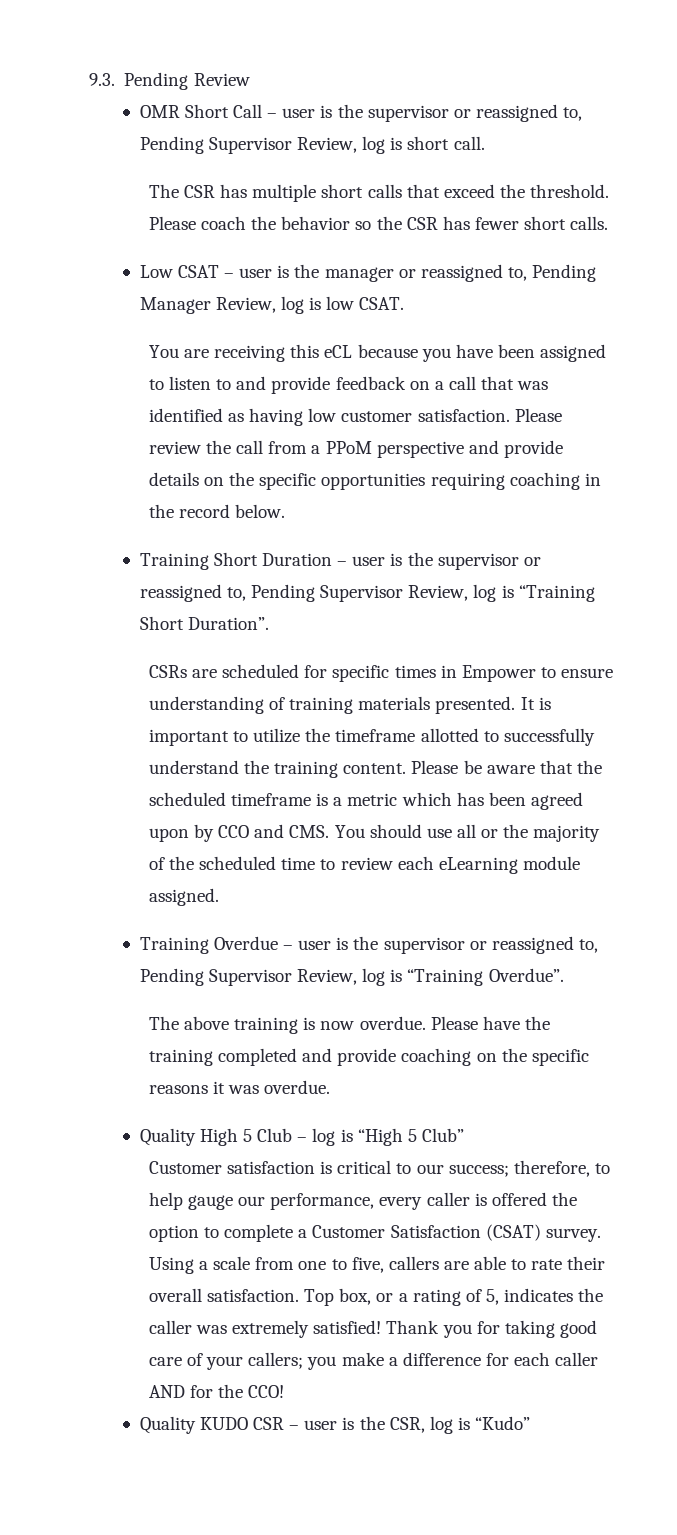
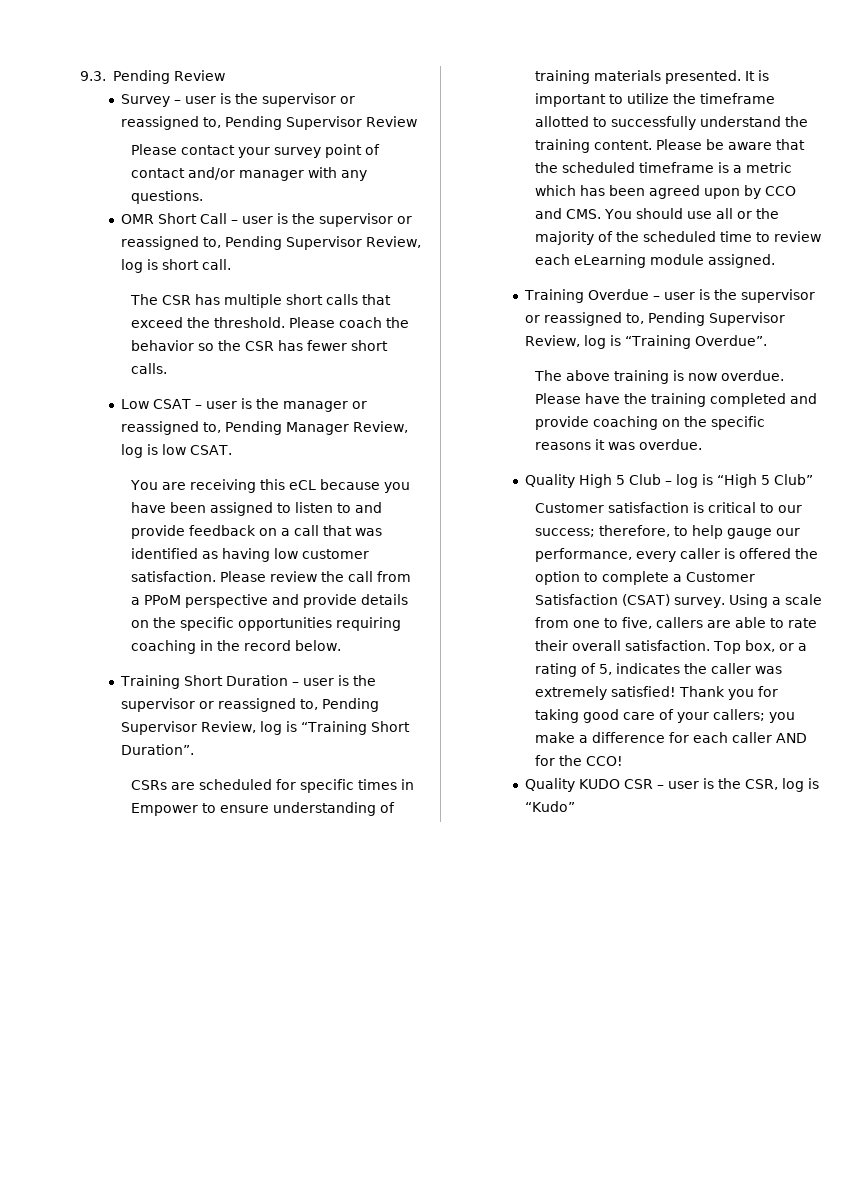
(250, 79) none -> [120,93,355,107] [120,116,417,130] [131,144,381,158] [131,167,368,181] [131,190,204,204] // Survey – user is the supervisor or reassigned to, Pending Supervisor Review // Please contact your survey point of contact and/or manager with any questions.

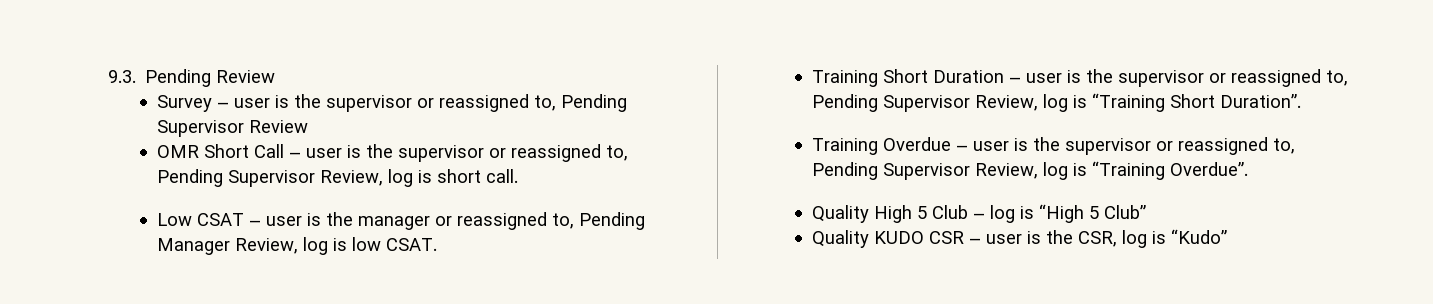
[131,144,381,158] [131,167,368,181] [131,190,204,204] // Please contact your survey point of contact and/or manager with any questions. -> (308, 126) none
[130,294,392,308] [131,317,410,328] [131,340,389,351] [131,363,168,374] // The CSR has multiple short calls that exceed the threshold. Please coach the behavior so the CSR has fewer short calls. -> (518, 176) none
[130,479,411,493] [131,502,383,516] [131,525,383,539] [131,548,370,562] [131,571,412,582] [131,594,409,608] [131,617,402,631] [131,640,342,654] // You are receiving this eCL because you have been assigned to listen to and provide feedback on a call that was identified as having low customer satisfaction. Please review the call from a PPoM perspective and provide details on the specific opportunities requiring coaching in the record below. -> (437, 244) none
[131,779,415,793] [131,802,396,816] [535,70,770,84] [535,93,776,107] [535,116,809,130] [535,139,806,153] [535,162,793,173] [535,185,797,199] [535,208,780,219] [535,231,822,245] [535,254,776,268] // CSRs are scheduled for specific times in Empower to ensure understanding of training materials presented. It is important to utilize the timeframe allotted to successfully understand the training content. Please be aware that the scheduled timeframe is a metric which has been agreed upon by CCO and CMS. You should use all or the majority of the scheduled time to review each eLearning module assigned. -> (1301, 101) none
[534,370,785,384] [535,393,818,407] [535,416,766,430] [535,439,703,450] // The above training is now overdue. Please have the training completed and provide coaching on the specific reasons it was overdue. -> (1248, 169) none
[535,502,803,513] [535,525,801,539] [535,548,819,562] [535,571,756,585] [535,594,823,608] [535,617,818,629] [535,640,808,654] [535,663,783,677] [535,686,779,700] [535,709,796,723] [535,732,808,743] [535,755,624,766] // Customer satisfaction is critical to our success; therefore, to help gauge our performance, every caller is offered the option to complete a Customer Satisfaction (CSAT) survey. Using a scale from one to five, callers are able to rate their overall satisfaction. Top box, or a rating of 5, indicates the caller was extremely satisfied! Thank you for taking good care of your callers; you make a difference for each caller AND for the CCO! -> (1146, 212) none

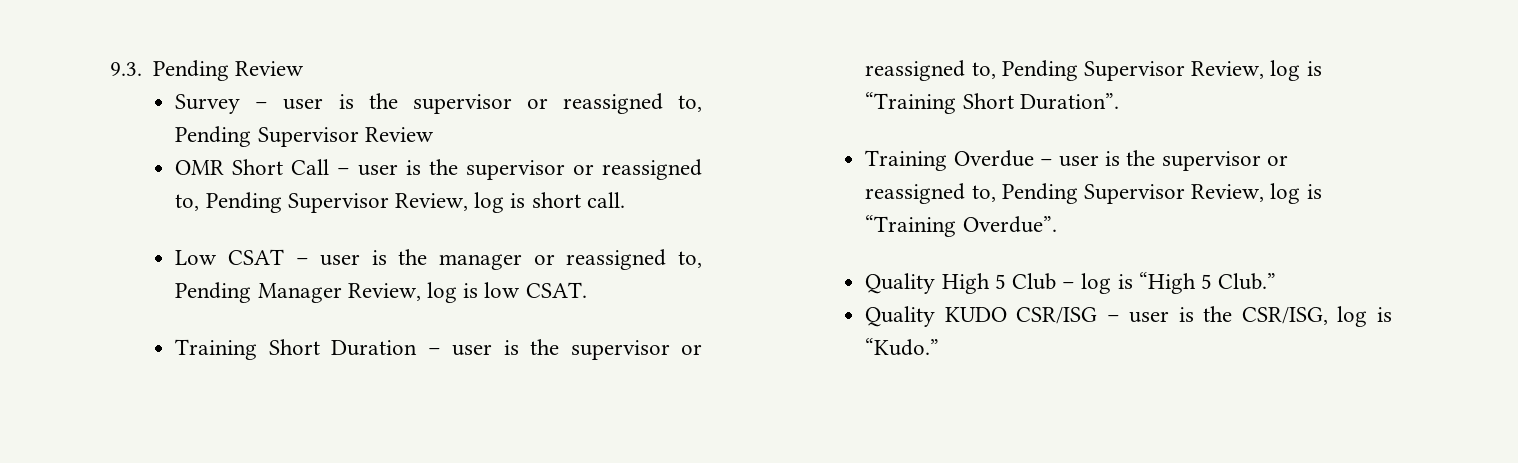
[1103,205,1146,219] Club” -> [1218,273,1277,290] Club.”
[928,229,1227,248] CSR – user is the CSR, log is “Kudo” -> [1016,306,1392,327] [865,338,940,356] CSR/ISG – user is the CSR/ISG, log is “Kudo.”

